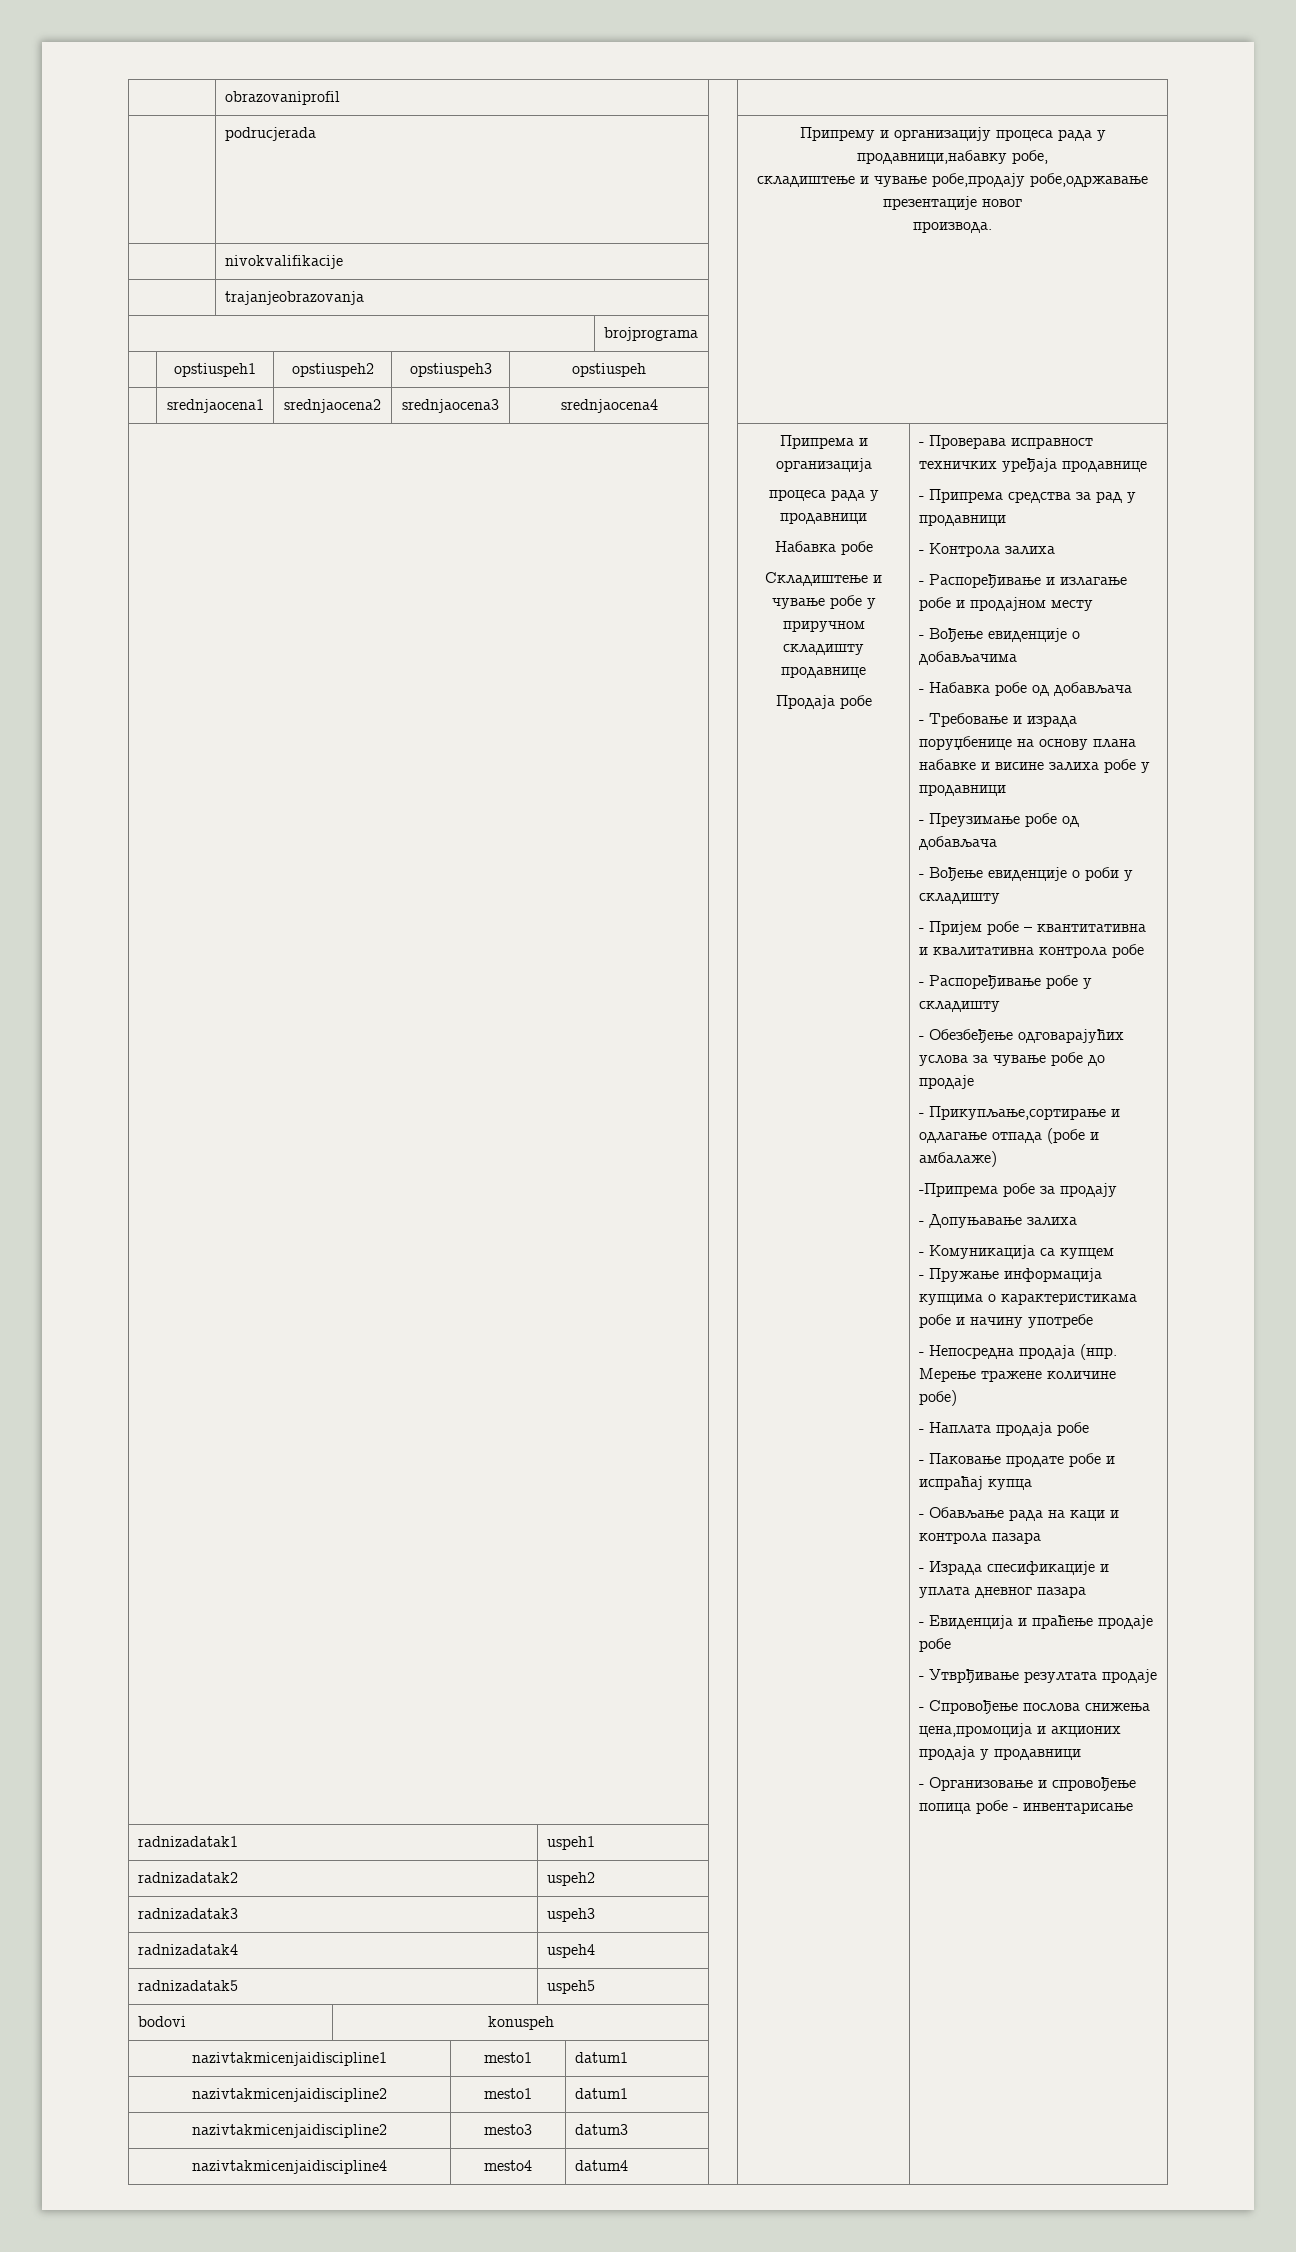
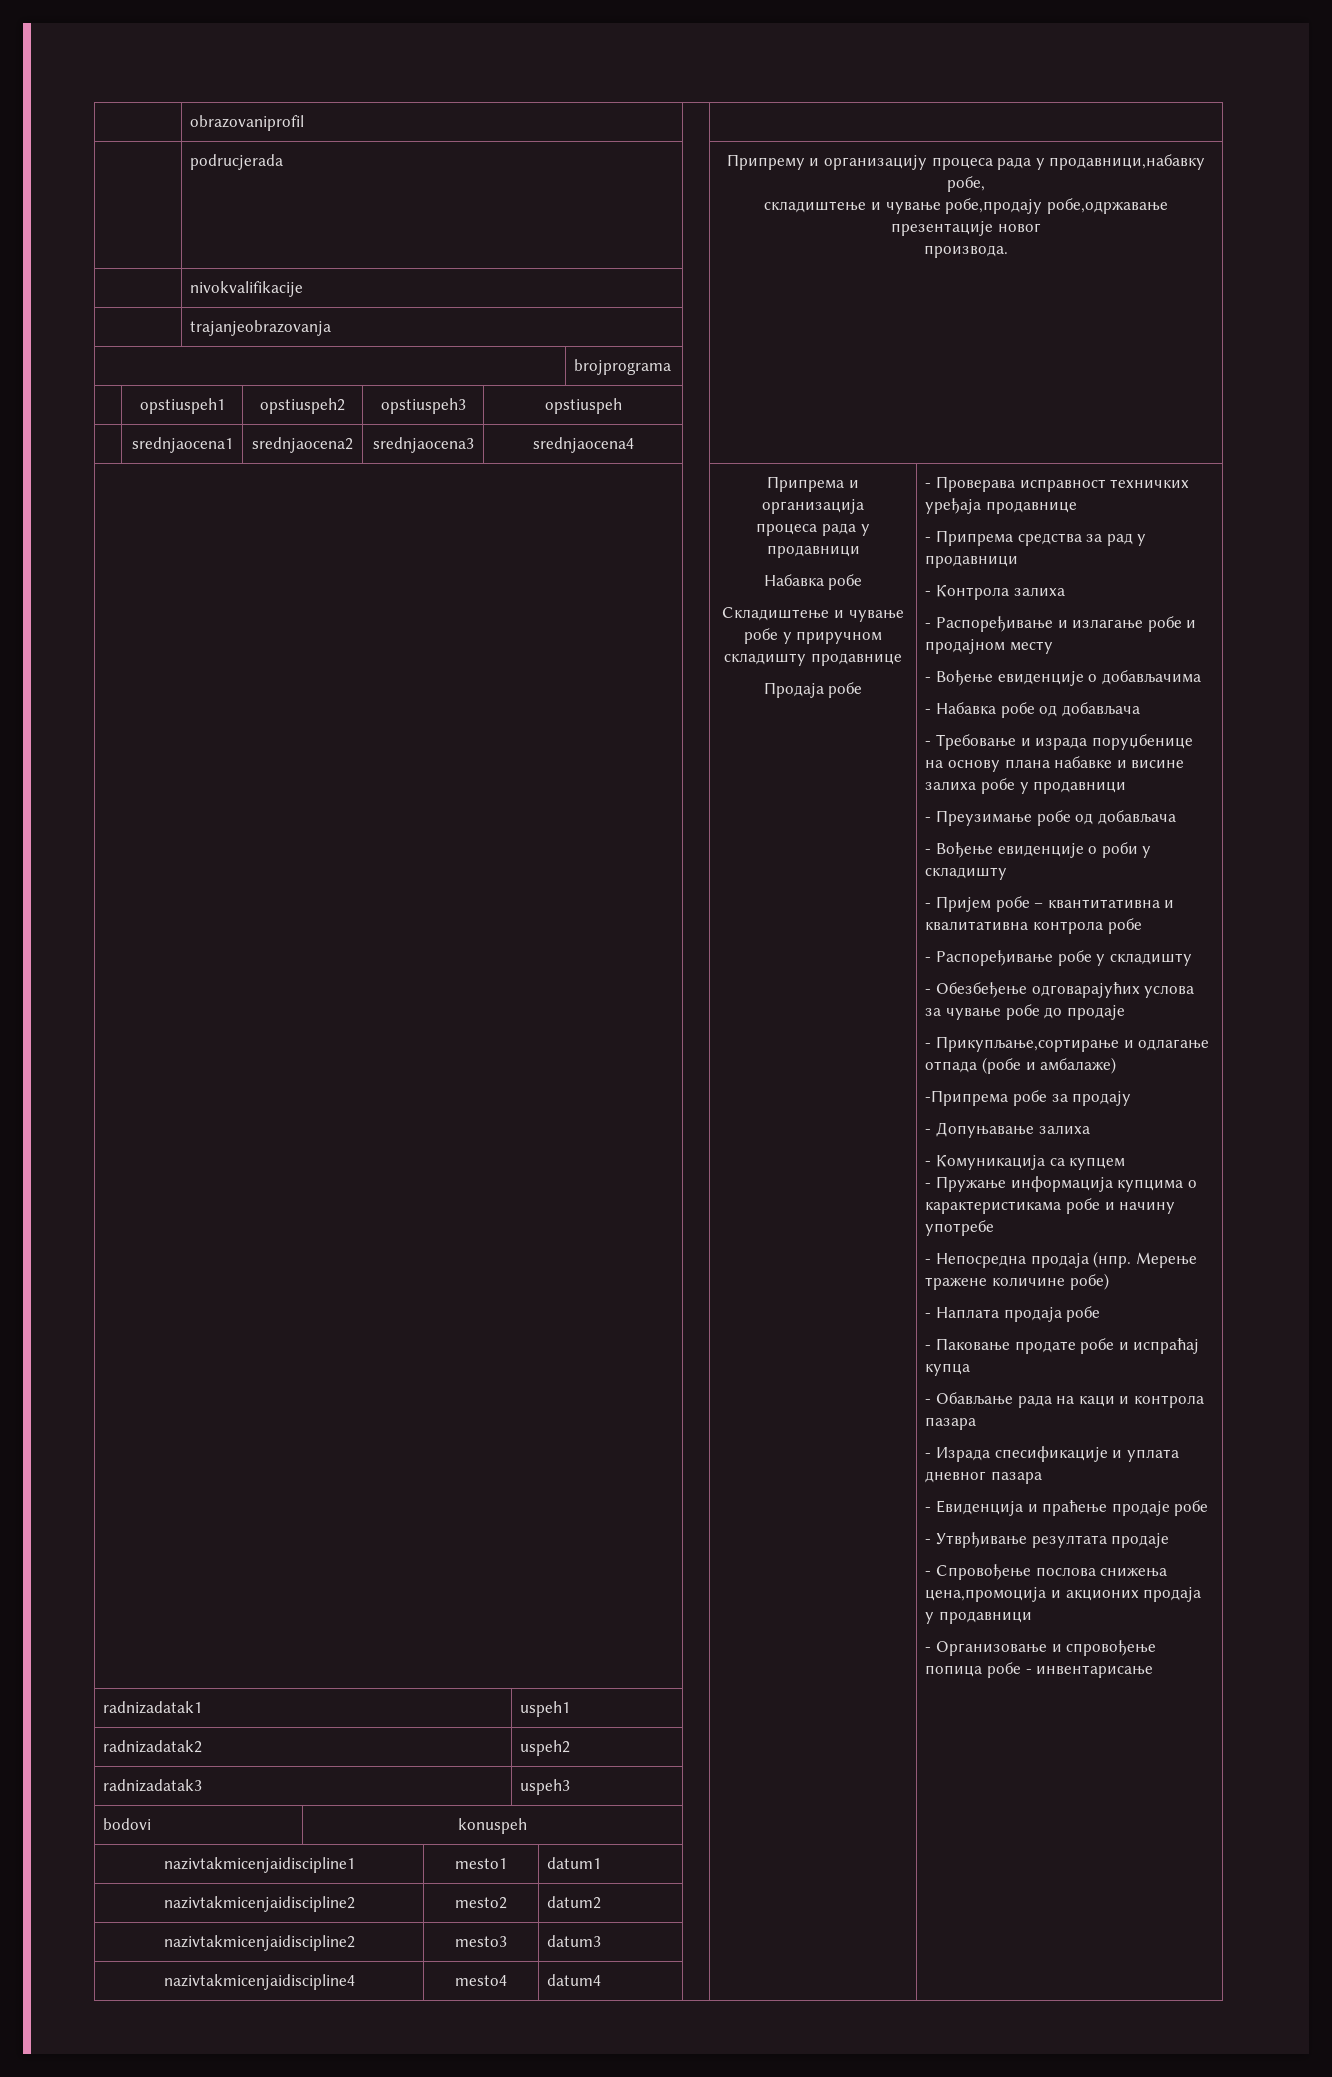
[137,1944,238,1955] [546,1944,595,1958] [137,1980,238,1991] [546,1980,595,1994] // radnizadatak4 | uspeh4 | | | // radnizadatak5 | uspeh5 | | | -> (571, 1787) none
[484,2088,532,2099] [574,2088,628,2099] mesto1 | datum1 -> [455,1897,507,1909] [547,1896,602,1909] mesto2 | datum2

